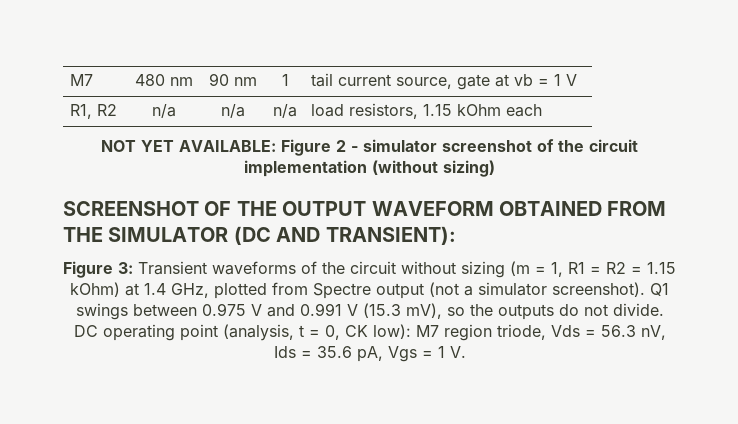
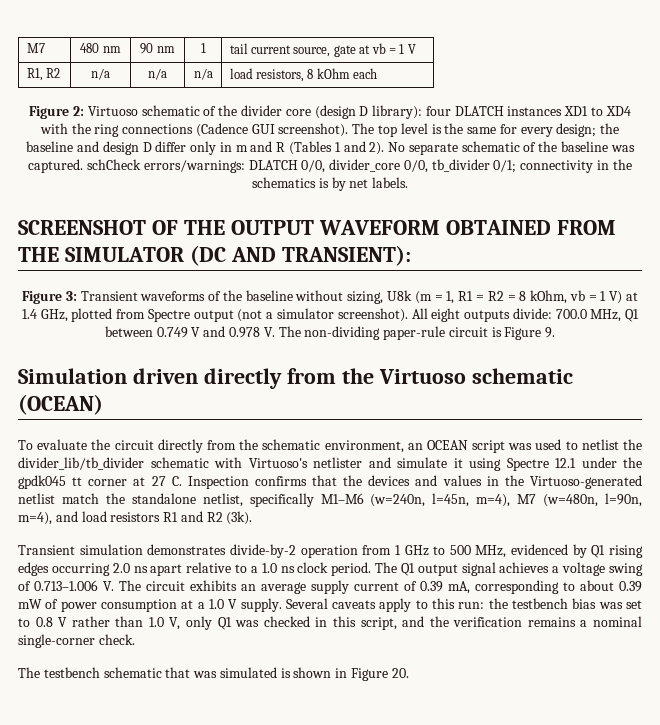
[423,104,453,116] 1.15 -> [307,69,314,79] 8
[101,139,638,156] [244,160,495,177] NOT YET AVAILABLE: Figure 2 - simulator screenshot of the circuit implementation (without sizing) -> [29,105,631,119] [39,123,620,137] [26,141,635,155] [28,159,632,173] [251,177,409,191] Figure 2: Virtuoso schematic of the divider core (design D library): four DLATCH instances XD1 to XD4 with the ring connections (Cadence GUI screenshot). The top level is the same for every design; the baseline and design D differ only in m and R (Tables 1 and 2). No separate schematic of the baseline was captured. schCheck errors/warnings: DLATCH 0/0, divider_core 0/0, tb_divider 0/1; connectivity in the schematics is by net labels.
[350,261,505,278] circuit without sizing -> [245,290,413,304] baseline without sizing, U8k
[647,262,676,274] [70,282,120,297] 1.15 kOhm) -> [519,290,623,304] 8 kOhm, vb = 1 V)
[650,283,669,296] [75,303,664,320] [73,324,666,341] [273,346,466,362] Q1 swings between 0.975 V and 0.991 V (15.3 mV), so the outputs do not divide. DC operating point (analysis, t = 0, CK low): M7 region triode, Vds = 56.3 nV, Ids = 35.6 pA, Vgs = 1 V. -> [411,308,640,322] [104,326,556,340] [18,368,573,389] [18,394,103,415] [18,439,642,453] [18,457,642,471] [18,475,642,489] [18,493,642,507] [18,511,253,525] [18,544,643,558] [18,562,644,576] [18,580,642,594] [18,598,642,612] [18,616,642,630] [18,634,135,648] [18,667,409,681] All eight outputs divide: 700.0 MHz, Q1 between 0.749 V and 0.978 V. The non-dividing paper-rule circuit is Figure 9. // Simulation driven directly from the Virtuoso schematic (OCEAN) // To evaluate the circuit directly from the schematic environment, an OCEAN script was used to netlist the divider_lib/tb_divider schematic with Virtuoso's netlister and simulate it using Spectre 12.1 under the gpdk045 tt corner at 27 C. Inspection confirms that the devices and values in the Virtuoso-generated netlist match the standalone netlist, specifically M1–M6 (w=240n, l=45n, m=4), M7 (w=480n, l=90n, m=4), and load resistors R1 and R2 (3k). // Transient simulation demonstrates divide-by-2 operation from 1 GHz to 500 MHz, evidenced by Q1 rising edges occurring 2.0 ns apart relative to a 1.0 ns clock period. The Q1 output signal achieves a voltage swing of 0.713–1.006 V. The circuit exhibits an average supply current of 0.39 mA, corresponding to about 0.39 mW of power consumption at a 1.0 V supply. Several caveats apply to this run: the testbench bias was set to 0.8 V rather than 1.0 V, only Q1 was checked in this script, and the verification remains a nominal single-corner check. // The testbench schematic that was simulated is shown in Figure 20.

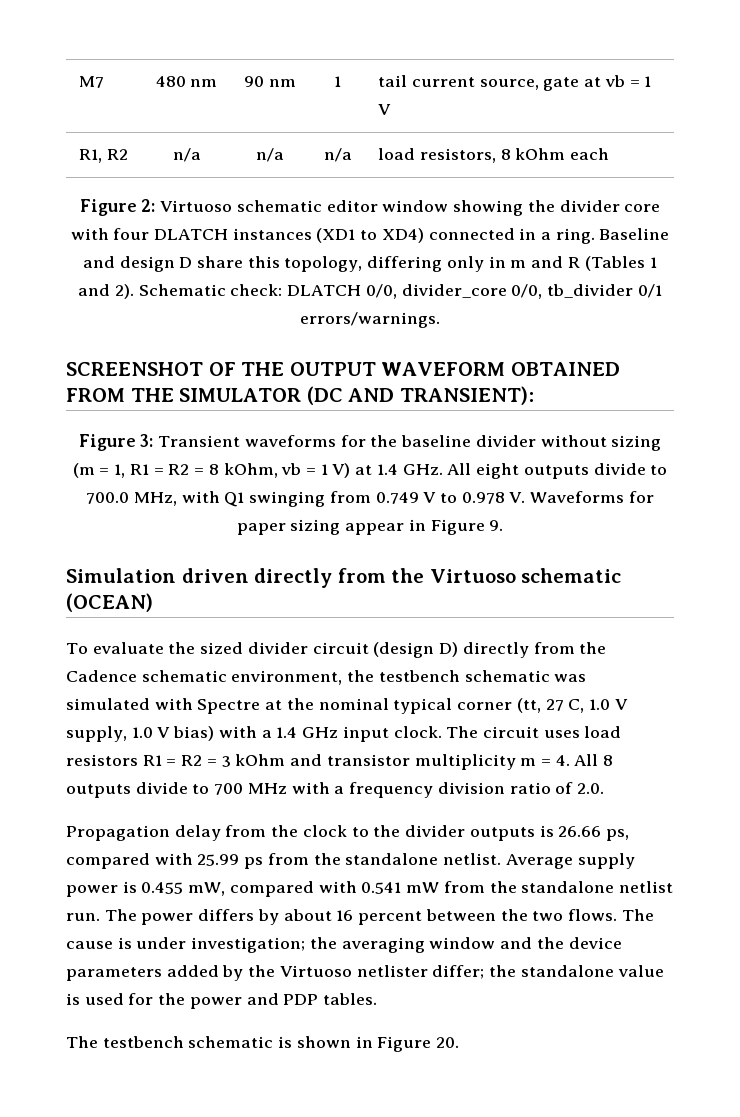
[203,105,631,119] [39,123,620,137] [26,141,187,155] of the divider core (design D library): four DLATCH instances XD1 to XD4 with the ring connections (Cadence GUI screenshot). The top level is the same for every design; the baseline and design D differ -> [326,200,661,216] [70,228,670,244] [82,256,443,272] editor window showing the divider core with four DLATCH instances (XD1 to XD4) connected in a ring. Baseline and design D share this topology, differing
[388,141,635,155] [28,159,245,173] No separate schematic of the baseline was captured. schCheck errors/warnings: -> [138,284,283,296] Schematic check:
[493,159,632,173] [251,177,409,191] 0/1; connectivity in the schematics is by net labels. -> [637,284,662,298] [300,312,440,328] 0/1 errors/warnings.
[208,290,413,304] of the baseline without sizing, U8k -> [340,435,662,451] for the baseline divider without sizing
[40,308,640,322] [104,326,153,337] GHz, plotted from Spectre output (not a simulator screenshot). All eight outputs divide: 700.0 MHz, Q1 between -> [402,463,668,479] [86,491,371,507] GHz. All eight outputs divide to 700.0 MHz, with Q1 swinging from
[203,326,226,337] and -> [439,493,457,503] to
[278,326,502,340] The non-dividing paper-rule circuit is -> [530,491,654,503] [236,519,426,535] Waveforms for paper sizing appear in
[114,439,259,453] circuit directly from the -> [200,642,607,658] [66,670,137,682] sized divider circuit (design D) directly from the Cadence
[407,439,642,453] [18,457,642,471] [18,475,642,489] [18,493,642,507] [18,511,253,525] [18,544,643,558] [18,562,644,576] [18,580,642,594] [18,598,642,612] [18,616,642,630] [18,634,135,648] an OCEAN script was used to netlist the divider_lib/tb_divider schematic with Virtuoso's netlister and simulate it using Spectre 12.1 under the gpdk045 tt corner at 27 C. Inspection confirms that the devices and values in the Virtuoso-generated netlist match the standalone netlist, specifically M1–M6 (w=240n, l=45n, m=4), M7 (w=480n, l=90n, m=4), and load resistors R1 and R2 (3k). // Transient simulation demonstrates divide-by-2 operation from 1 GHz to 500 MHz, evidenced by Q1 rising edges occurring 2.0 ns apart relative to a 1.0 ns clock period. The Q1 output signal achieves a voltage swing of 0.713–1.006 V. The circuit exhibits an average supply current of 0.39 mA, corresponding to about 0.39 mW of power consumption at a 1.0 V supply. Several caveats apply to this run: the testbench bias was set to 0.8 V rather than 1.0 V, only Q1 was checked in this script, and the verification remains a nominal single-corner check. -> [347,670,587,682] [66,698,628,714] [66,726,622,742] [66,754,614,770] [66,782,604,798] [66,825,629,841] [66,853,635,869] [66,881,673,897] [66,909,654,925] [66,937,622,953] [66,965,664,981] [66,993,378,1009] the testbench schematic was simulated with Spectre at the nominal typical corner (tt, 27 C, 1.0 V supply, 1.0 V bias) with a 1.4 GHz input clock. The circuit uses load resistors R1 = R2 = 3 kOhm and transistor multiplicity m = 4. All 8 outputs divide to 700 MHz with a frequency division ratio of 2.0. // Propagation delay from the clock to the divider outputs is 26.66 ps, compared with 25.99 ps from the standalone netlist. Average supply power is 0.455 mW, compared with 0.541 mW from the standalone netlist run. The power differs by about 16 percent between the two flows. The cause is under investigation; the averaging window and the device parameters added by the Virtuoso netlister differ; the standalone value is used for the power and PDP tables.
[165,667,277,678] that was simulated -> (274, 1042) none

